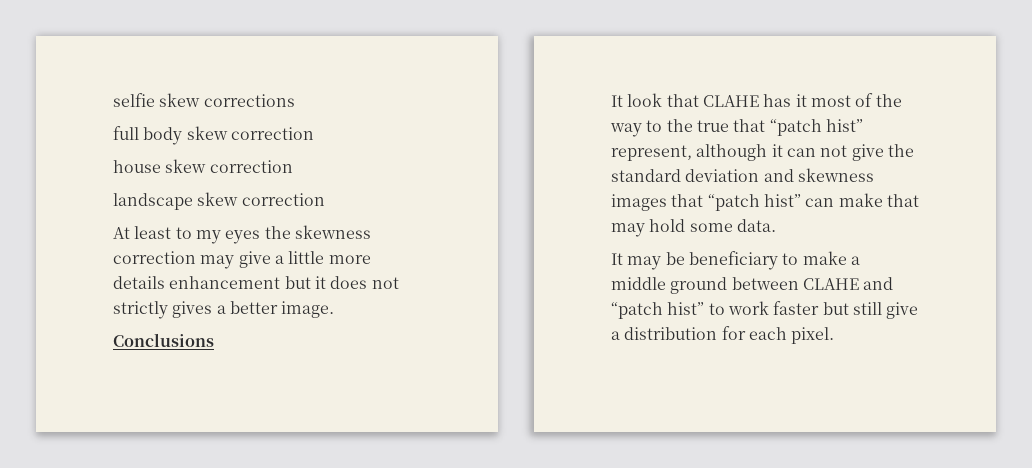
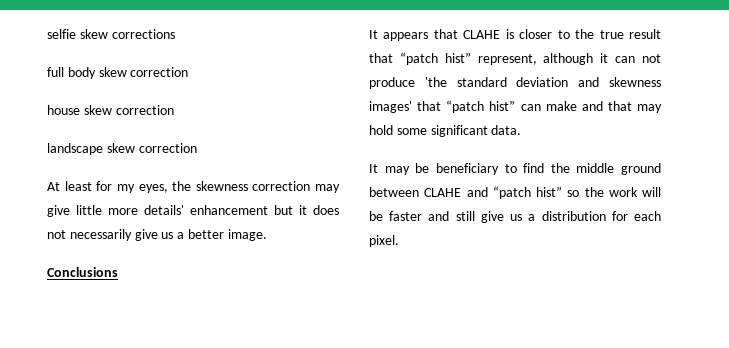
[175,227,261,244] to my eyes -> [96,181,168,193] for my eyes,
[274,255,284,264] a -> (70, 211) none
[113,276,165,289] details -> [144,205,184,215] details'
[113,301,213,319] strictly gives -> [69,229,174,241] necessarily give us
[627,93,663,107] look -> [383,32,429,41] appears
[763,93,902,107] [610,123,642,137] has it most of the way -> [505,29,553,39] is closer
(729, 126) none -> [629,29,661,39] result
[851,144,914,161] give the -> [369,77,447,89] produce 'the
[611,194,667,211] images -> [369,101,412,113] images'
(883, 200) none -> [581,101,603,111] and
(733, 227) none -> [430,125,488,137] significant
[802,251,860,265] make a -> [523,163,570,173] find the
[708,301,849,315] to work faster but -> [567,187,661,197] [369,211,450,221] so the work will be faster and
(919, 310) none -> [510,214,523,221] us

